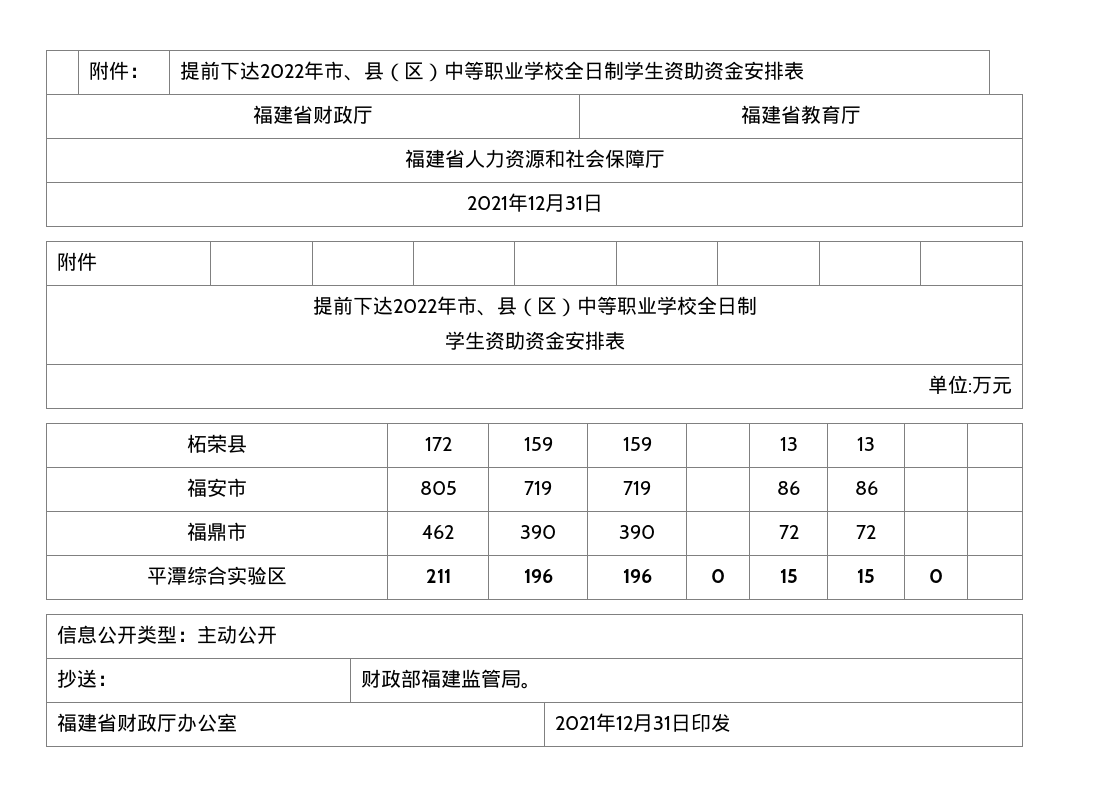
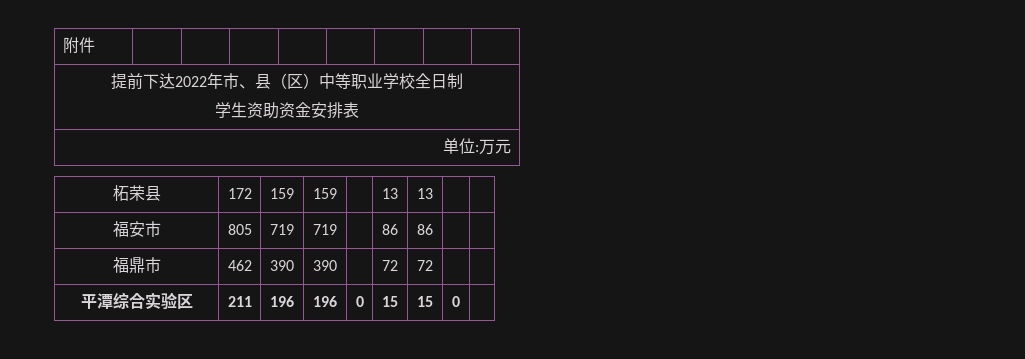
[89,61,150,80] [180,61,805,82] [253,105,373,124] [741,105,861,124] [404,149,665,169] [466,193,603,212] | 附件： | 提前下达2022年市、县（区）中等职业学校全日制学生资助资金安排表 // 福建省财政厅 | 福建省教育厅 // 福建省人力资源和社会保障厅 // 2021年12月31日 // -> (62, 45) none
[57,625,278,644] [57,669,118,688] [361,669,542,689] [57,713,238,732] [555,713,732,732] // 信息公开类型：主动公开 // 抄送： | 财政部福建监管局。 // 福建省财政厅办公室 | 2021年12月31日印发 -> (460, 301) none

